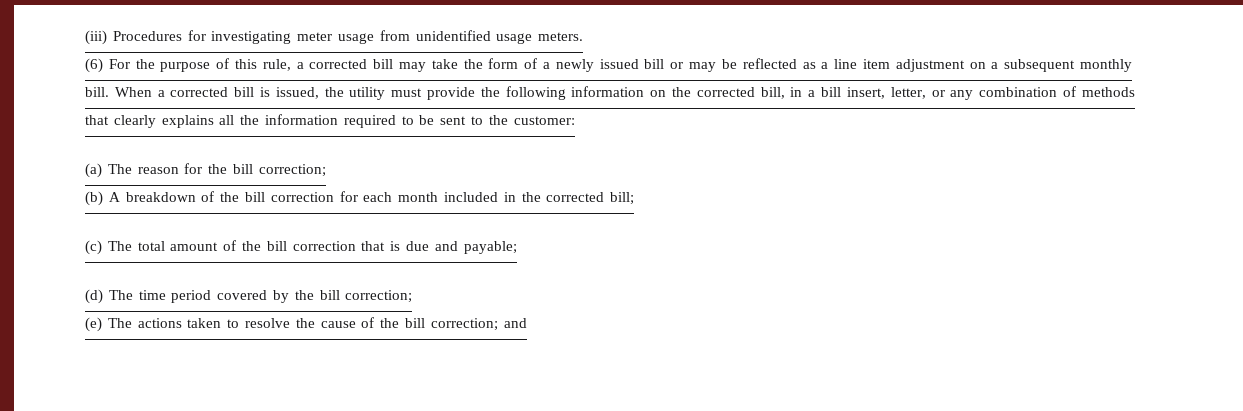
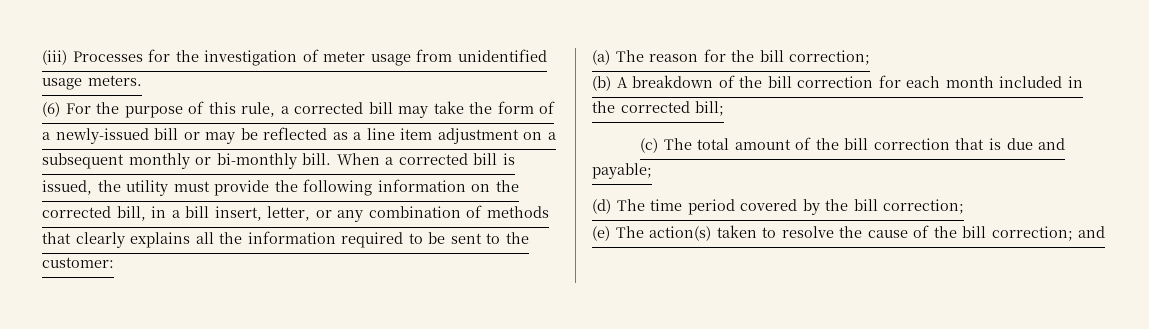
[112,30,292,44] Procedures for investigating -> [72,49,319,66] Processes for the investigation of
[555,59,639,72] newly issued -> [55,128,149,144] newly-issued
(1132, 65) none -> [195,153,297,169] or bi-monthly
[137,318,182,328] actions -> [649,226,712,241] action(s)

